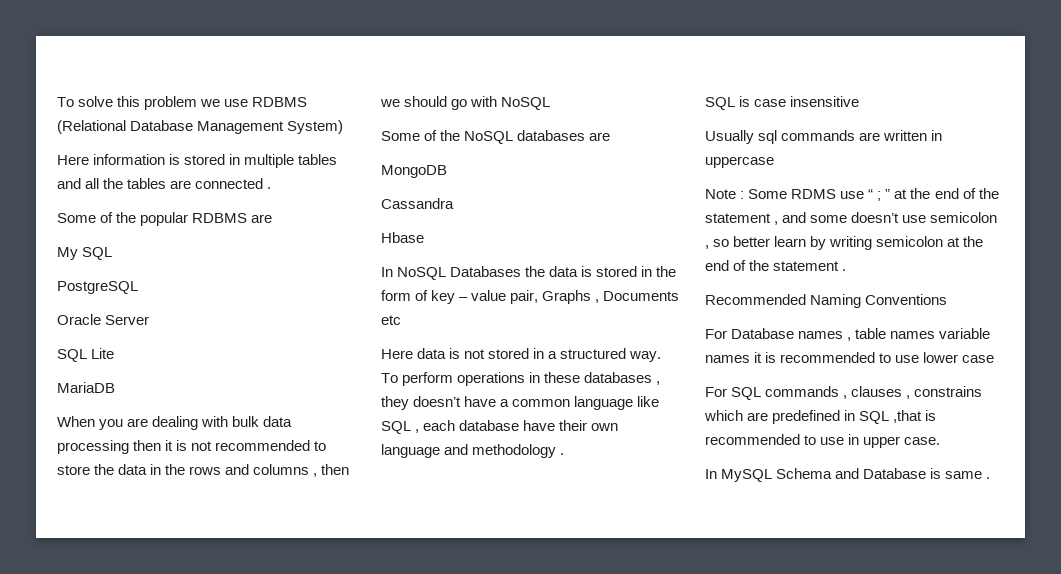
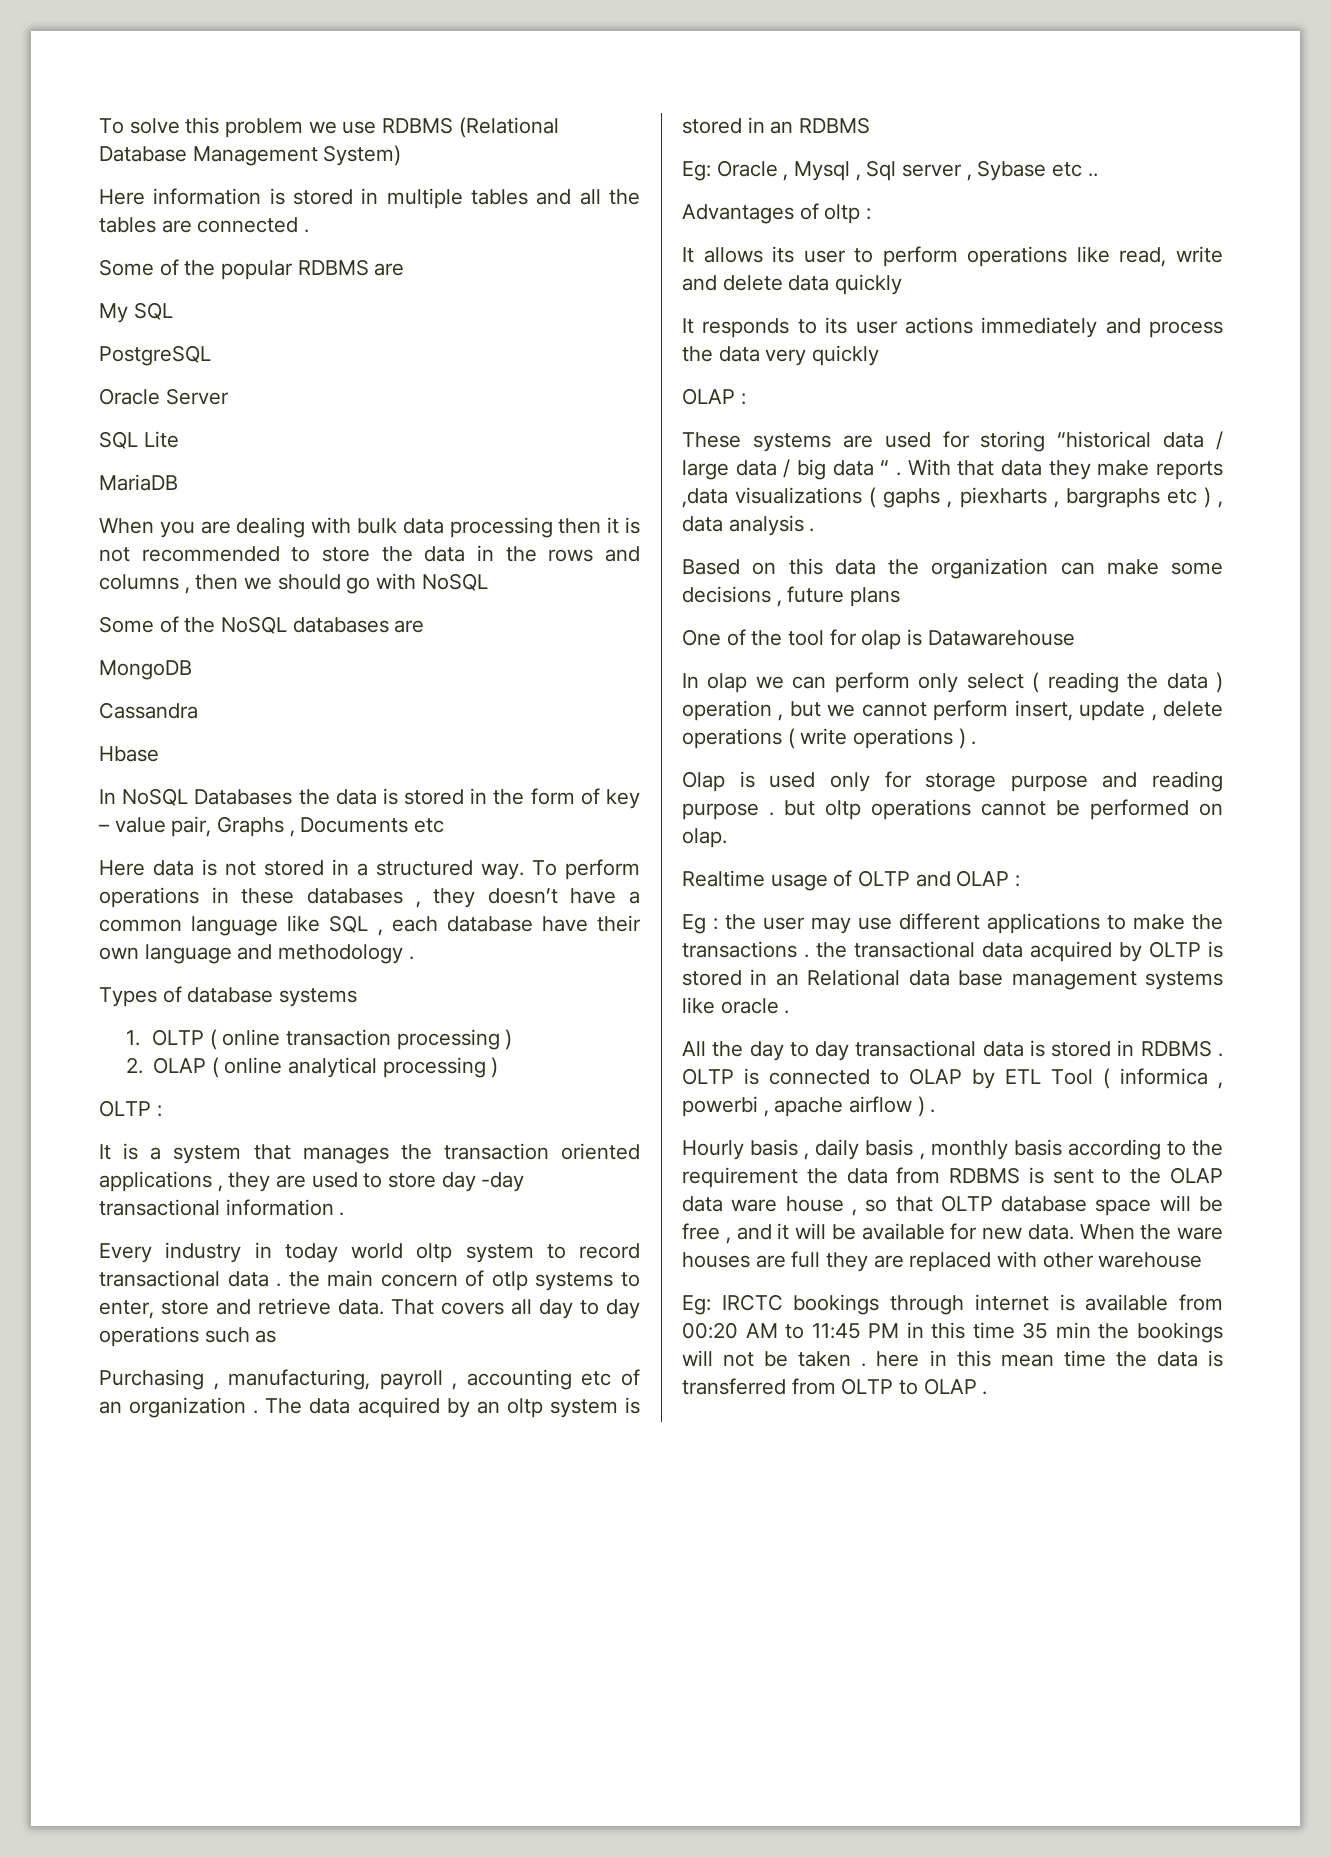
[705,96,860,110] [705,130,943,144] [705,156,774,168] [705,188,999,201] [705,212,998,225] [705,236,984,250] [705,260,847,271] [705,294,948,308] [705,328,991,341] [705,352,995,363] [705,386,983,400] [704,410,937,424] [705,434,941,448] [705,468,983,482] SQL is case insensitive // Usually sql commands are written in uppercase // Note : Some RDMS use “ ; ” at the end of the statement , and some doesn’t use semicolon , so better learn by writing semicolon at the end of the statement . // Recommended Naming Conventions // For Database names , table names variable names it is recommended to use lower case // For SQL commands , clauses , constrains which are predefined in SQL ,that is recommended to use in upper case. // In MySQL Schema and Database is same -> [99,986,358,1007] [125,1029,513,1050] [125,1057,499,1078] [99,1100,162,1117] [99,1143,640,1164] [99,1171,525,1192] [99,1199,345,1216] [99,1242,640,1263] [99,1270,640,1291] [99,1298,640,1319] [99,1326,277,1347] [99,1369,640,1390] [99,1397,641,1418] [682,117,871,134] [682,160,1098,181] [682,203,872,224] [682,246,1223,267] [682,274,903,295] [682,317,1223,338] [682,345,880,366] [682,388,746,405] [682,431,1223,452] [682,459,1223,480] [682,487,1223,508] [682,515,815,536] [682,558,1223,579] [682,586,901,607] [682,629,1075,650] [682,672,1223,693] [682,700,1223,721] [682,728,977,749] [682,771,1223,792] [682,799,1223,820] [682,828,727,848] [682,870,1021,891] [682,913,1223,934] [682,941,1223,962] [682,969,1223,990] [682,997,790,1014] [682,1040,1223,1061] [682,1068,1223,1089] [682,1096,936,1117] [682,1139,1223,1160] [682,1167,1223,1188] [682,1195,1223,1216] [682,1223,1223,1244] [682,1251,1203,1272] [682,1294,1223,1315] [682,1322,1223,1343] [682,1350,1223,1367] [682,1378,977,1395] Types of database systems // 1. OLTP ( online transaction processing ) // 2. OLAP ( online analytical processing ) // OLTP : // It is a system that manages the transaction oriented applications , they are used to store day -day transactional information . // Every industry in today world oltp system to record transactional data . the main concern of otlp systems to enter, store and retrieve data. That covers all day to day operations such as // Purchasing , manufacturing, payroll , accounting etc of an organization . The data acquired by an oltp system is stored in an RDBMS // Eg: Oracle , Mysql , Sql server , Sybase etc .. // Advantages of oltp : // It allows its user to perform operations like read, write and delete data quickly // It responds to its user actions immediately and process the data very quickly // OLAP : // These systems are used for storing “historical data / large data / big data “ . With that data they make reports ,data visualizations ( gaphs , piexharts , bargraphs etc ) , data analysis . // Based on this data the organization can make some decisions , future plans // One of the tool for olap is Datawarehouse // In olap we can perform only select ( reading the data ) operation , but we cannot perform insert, update , delete operations ( write operations ) . // Olap is used only for storage purpose and reading purpose . but oltp operations cannot be performed on olap. // Realtime usage of OLTP and OLAP : // Eg : the user may use different applications to make the transactions . the transactional data acquired by OLTP is stored in an Relational data base management systems like oracle . // All the day to day transactional data is stored in RDBMS . OLTP is connected to OLAP by ETL Tool ( informica , powerbi , apache airflow ) . // Hourly basis , daily basis , monthly basis according to the requirement the data from RDBMS is sent to the OLAP data ware house , so that OLTP database space will be free , and it will be available for new data. When the ware houses are full they are replaced with other warehouse // Eg: IRCTC bookings through internet is available from 00:20 AM to 11:45 PM in this time 35 min the bookings will not be taken . here in this mean time the data is transferred from OLTP to OLAP

